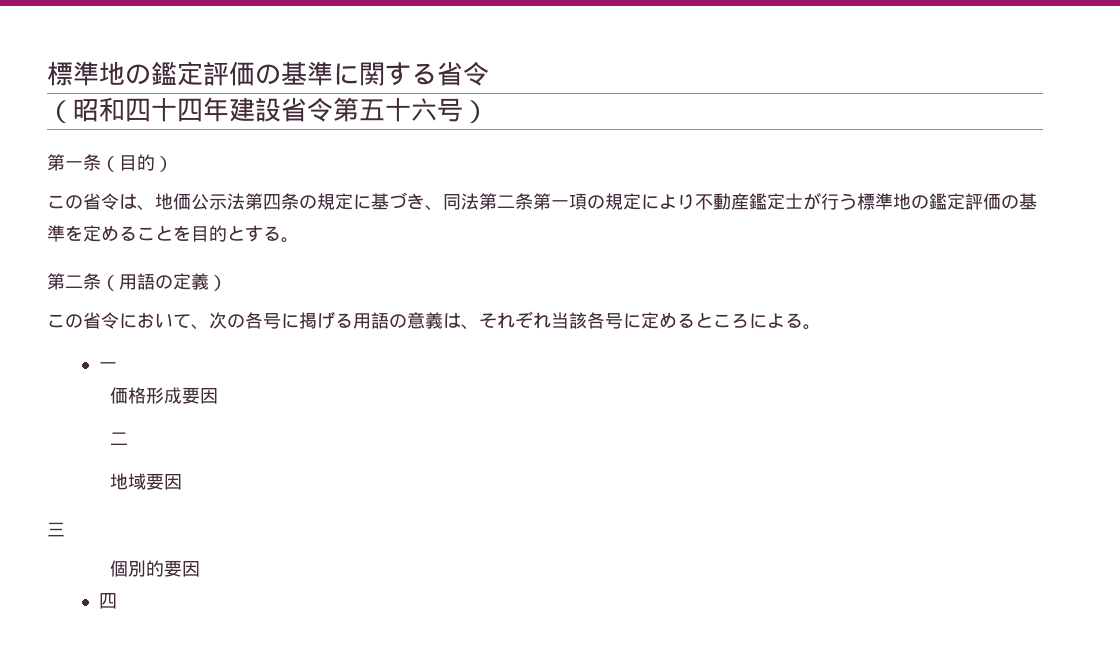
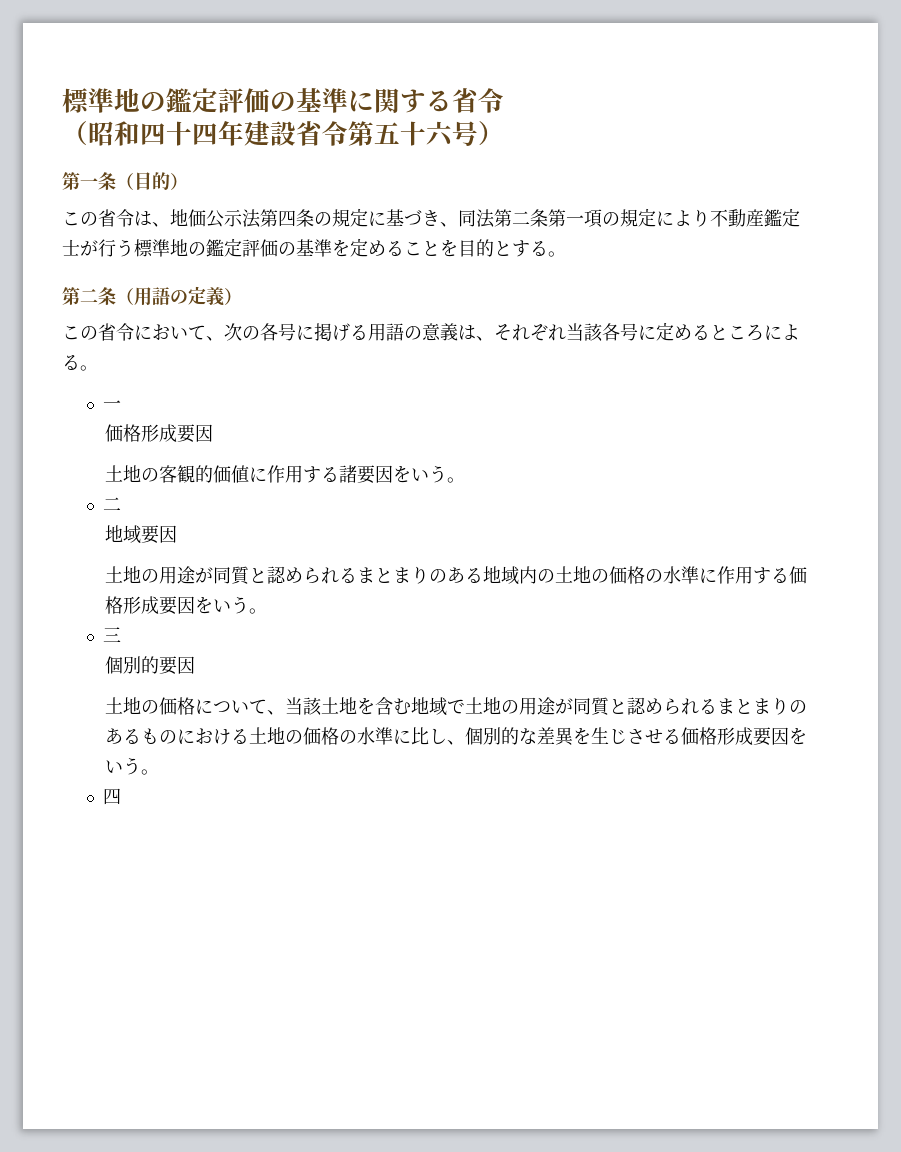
[110,432,129,445] [110,473,183,490] [47,522,65,537] [110,560,201,577] 二 // 地域要因 // 三 // 個別的要因 -> [105,465,466,484] [103,497,122,511] [105,525,178,544] [105,566,808,585] [105,596,268,615] [103,627,122,642] [105,656,196,675] [105,697,808,716] [105,727,808,746] [105,757,160,775] 土地の客観的価値に作用する諸要因をいう。 // 二 // 地域要因 // 土地の用途が同質と認められるまとまりのある地域内の土地の価格の水準に作用する価格形成要因をいう。 // 三 // 個別的要因 // 土地の価格について、当該土地を含む地域で土地の用途が同質と認められるまとまりのあるものにおける土地の価格の水準に比し、個別的な差異を生じさせる価格形成要因をいう。

